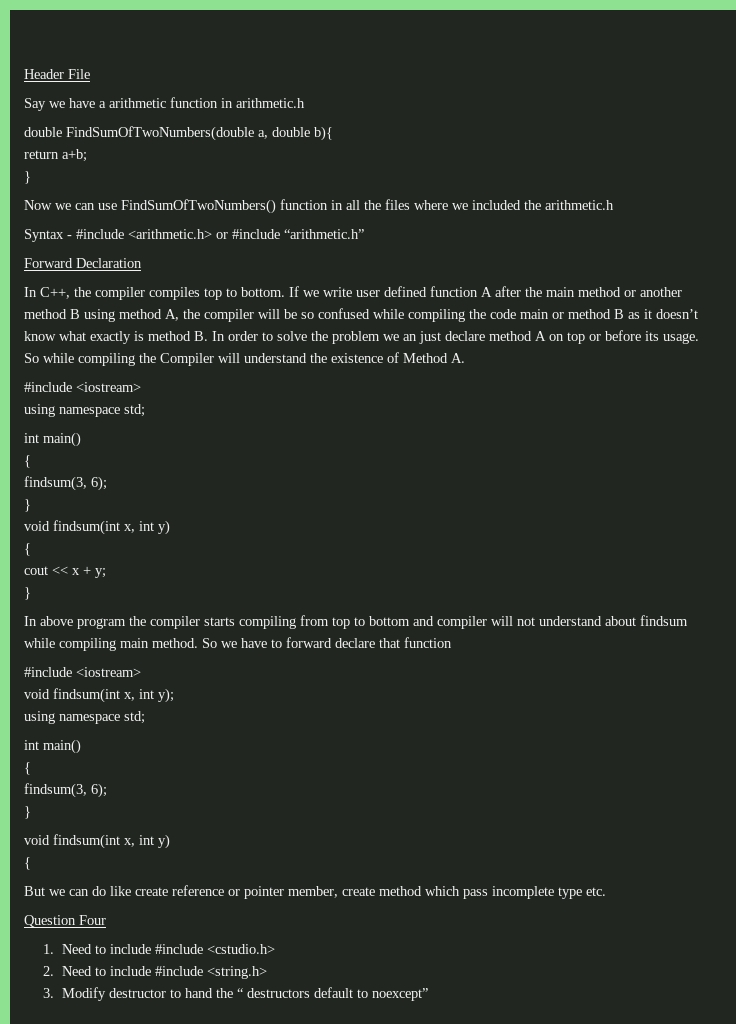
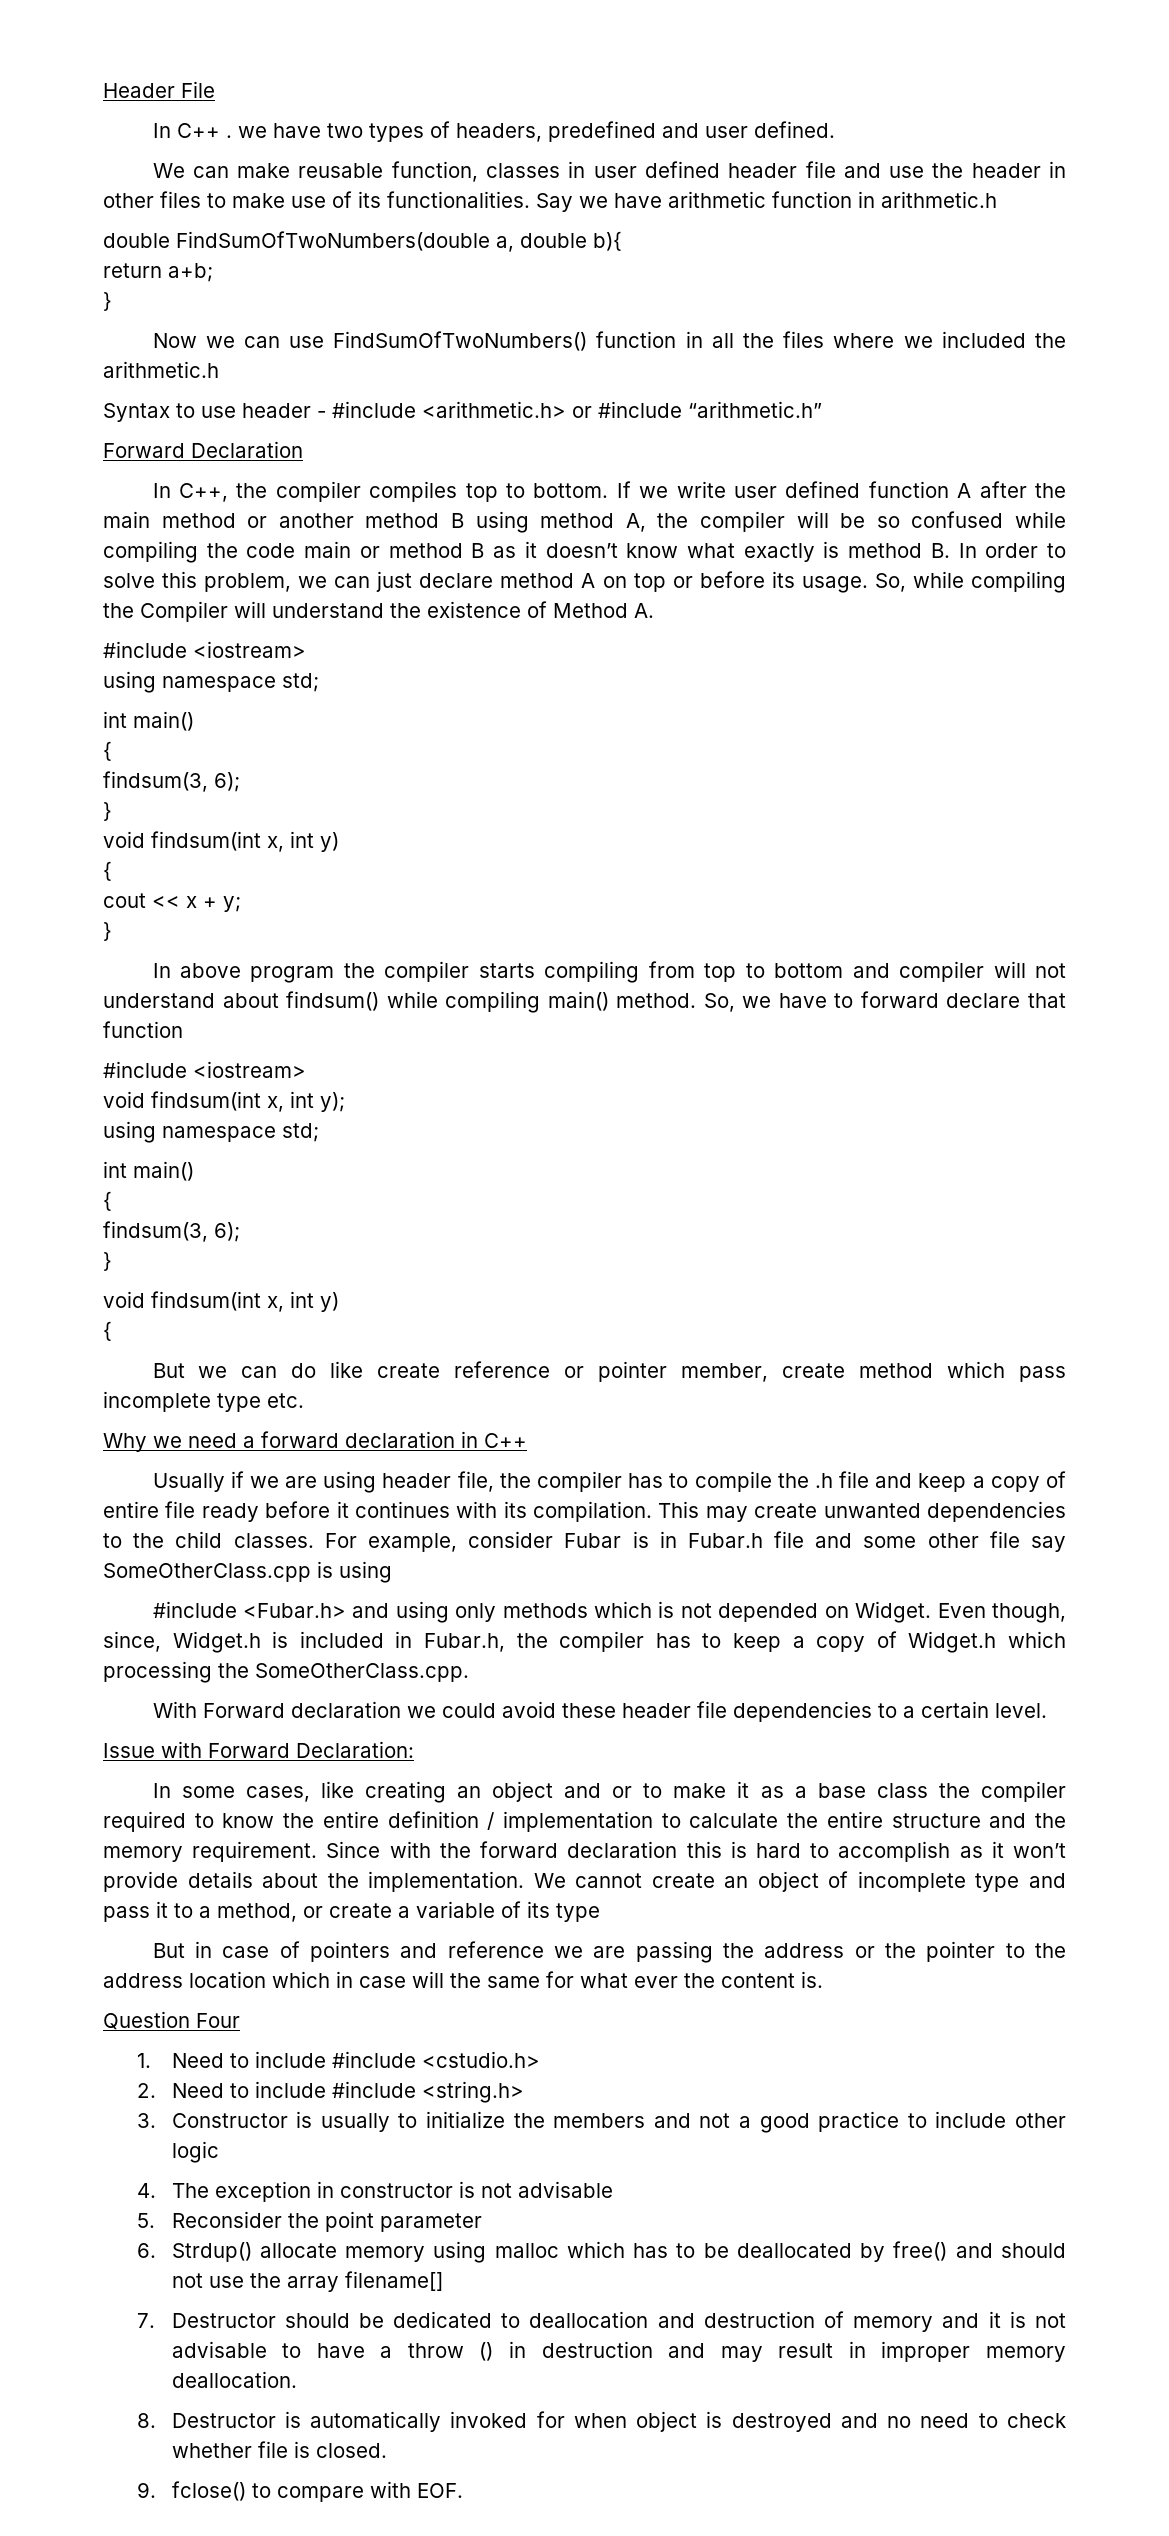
(90, 74) none -> [152,121,835,142] [152,161,1067,182] [103,191,530,208] In C++ . we have two types of headers, predefined and user defined. // We can make reusable function, classes in user defined header file and use the header in other files to make use of its functionalities.
[99,101,106,108] a -> (662, 200) none
(64, 235) none -> [176,403,311,418] to use header
[311,331,417,344] the problem we an -> [162,571,371,592] this problem, we can
[24,353,39,363] So -> [874,573,906,592] So,
[640,615,688,626] [24,638,217,651] findsum while compiling main method. So -> [286,991,735,1013] findsum() while compiling main() method. So,
(606, 891) none -> [103,1431,527,1452] [152,1471,1067,1493] [103,1501,1066,1522] [103,1531,1066,1552] [103,1561,392,1583] [152,1601,1067,1623] [103,1631,1067,1653] [103,1661,469,1683] [152,1701,1047,1722] [103,1741,414,1758] [152,1781,1066,1803] [103,1811,1066,1832] [103,1841,1066,1862] [103,1871,1066,1892] [103,1901,600,1922] [152,1941,1066,1963] [103,1971,823,1988] // Why we need a forward declaration in C++ // Usually if we are using header file, the compiler has to compile the .h file and keep a copy of entire file ready before it continues with its compilation. This may create unwanted dependencies to the child classes. For example, consider Fubar is in Fubar.h file and some other file say SomeOtherClass.cpp is using // #include <Fubar.h> and using only methods which is not depended on Widget. Even though, since, Widget.h is included in Fubar.h, the compiler has to keep a copy of Widget.h which processing the SomeOtherClass.cpp. // With Forward declaration we could avoid these header file dependencies to a certain level. // Issue with Forward Declaration: // In some cases, like creating an object and or to make it as a base class the compiler required to know the entire definition / implementation to calculate the entire structure and the memory requirement. Since with the forward declaration this is hard to accomplish as it won’t provide details about the implementation. We cannot create an object of incomplete type and pass it to a method, or create a variable of its type // But in case of pointers and reference we are passing the address or the pointer to the address location which in case will the same for what ever the content is.
[61,987,428,1001] Modify destructor to hand the “ destructors default to noexcept” -> [171,2111,1066,2133] [171,2141,219,2163] [137,2181,613,2202] [137,2211,482,2232] [137,2241,1067,2263] [171,2271,443,2292] [137,2311,1066,2332] [171,2341,1066,2362] [171,2371,297,2388] [137,2411,1067,2432] [171,2441,387,2458] [137,2481,463,2502] Constructor is usually to initialize the members and not a good practice to include other logic // 4. The exception in constructor is not advisable // 5. Reconsider the point parameter // 6. Strdup() allocate memory using malloc which has to be deallocated by free() and should not use the array filename[] // 7. Destructor should be dedicated to deallocation and destruction of memory and it is not advisable to have a throw () in destruction and may result in improper memory deallocation. // 8. Destructor is automatically invoked for when object is destroyed and no need to check whether file is closed. // 9. fclose() to compare with EOF.

